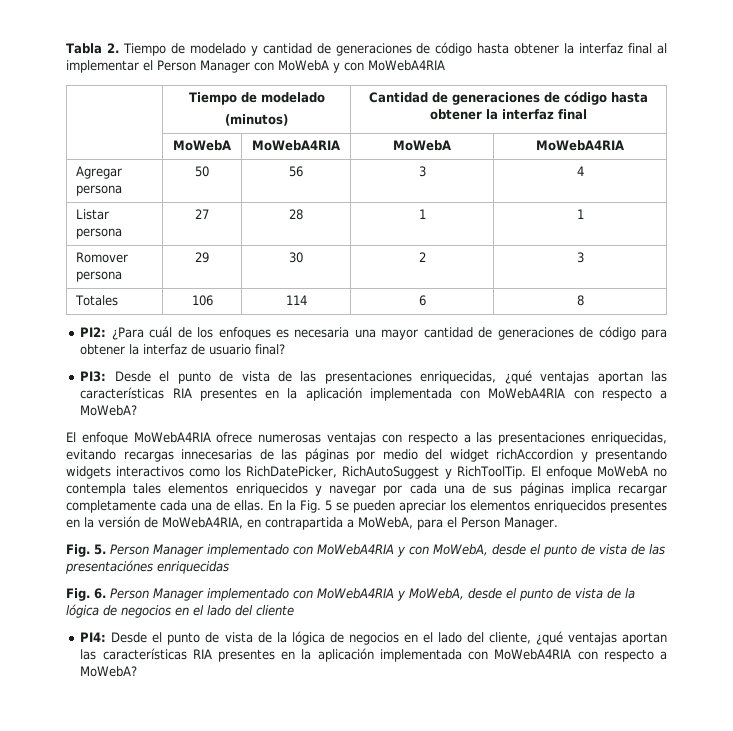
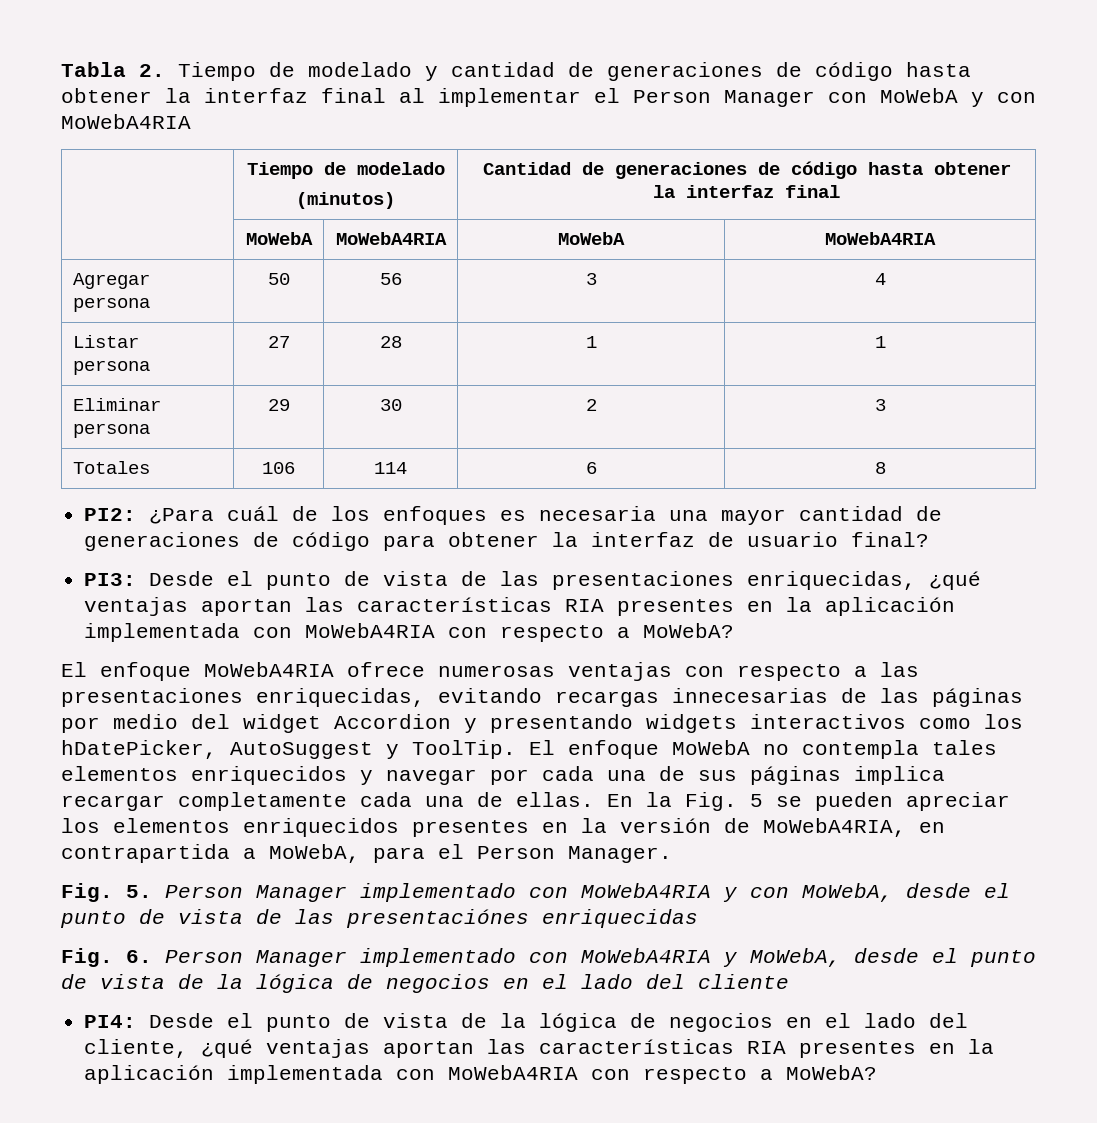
[75,252,128,263] Romover -> [72,398,161,411] Eliminar
[496,449,573,460] richAccordion -> [334,714,451,729] Accordion
[246,466,526,479] RichDatePicker, RichAutoSuggest y RichToolTip. -> [61,740,516,759] hDatePicker, AutoSuggest y ToolTip.

